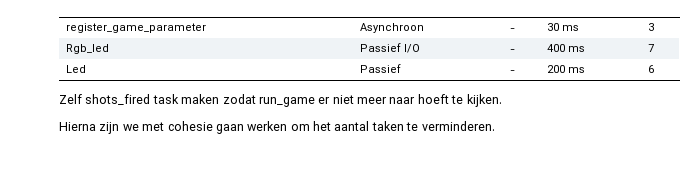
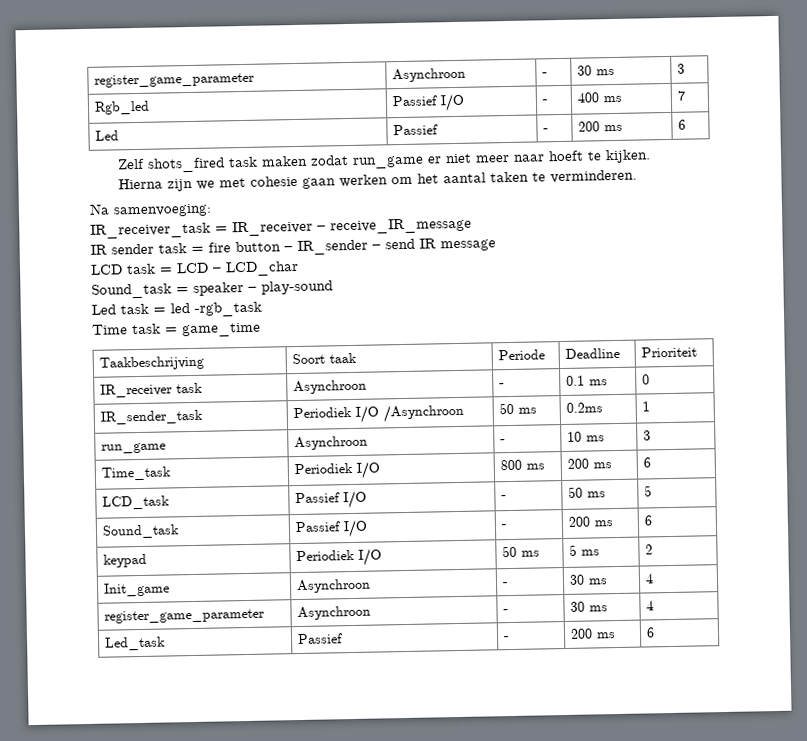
(495, 126) none -> [89,203,212,218] [90,217,472,239] [90,238,496,255] [90,260,299,277] [91,280,333,299] [91,301,262,317] [92,322,261,338] [98,355,204,371] [291,352,357,365] [497,349,545,361] [564,347,620,359] [640,346,697,358] [99,382,203,398] [292,379,367,395] [498,383,505,388] [565,375,608,386] [641,374,650,385] [99,409,203,425] [292,403,464,423] [498,402,537,415] [565,402,603,413] [641,401,650,412] [100,442,166,454] [293,435,368,451] [499,439,506,444] [566,431,605,442] [642,430,651,441] [100,466,172,481] [293,461,381,479] [499,459,545,471] [566,458,612,469] [642,457,651,468] [101,495,170,510] [294,490,367,509] [500,495,507,500] [567,486,606,498] [643,485,652,497] [101,524,180,539] [294,519,368,538] [500,524,507,529] [567,516,613,527] [643,515,652,526] [102,553,147,568] [295,548,382,566] [501,545,540,558] [568,544,600,556] [644,544,653,555] [102,582,170,597] [295,578,371,594] [502,582,509,587] [568,574,608,585] [644,573,654,584] [103,608,265,624] [296,605,371,621] [502,609,509,614] [569,601,608,612] [645,600,654,611] [103,636,166,651] [296,633,343,645] [503,636,510,641] [569,628,616,639] [645,627,655,638] // Na samenvoeging: // IR_receiver_task = IR_receiver – receive_IR_message // IR sender task = fire button – IR_sender – send IR message // LCD task = LCD – LCD_char // Sound_task = speaker – play-sound // Led task = led -rgb_task // Time task = game_time // Taakbeschrijving | Soort taak | Periode | Deadline | Prioriteit // IR_receiver task | Asynchroon | - | 0.1 ms | 0 // IR_sender_task | Periodiek I/O /Asynchroon | 50 ms | 0.2ms | 1 // run_game | Asynchroon | - | 10 ms | 3 // Time_task | Periodiek I/O | 800 ms | 200 ms | 6 // LCD_task | Passief I/O | - | 50 ms | 5 // Sound_task | Passief I/O | - | 200 ms | 6 // keypad | Periodiek I/O | 50 ms | 5 ms | 2 // Init_game | Asynchroon | - | 30 ms | 4 // register_game_parameter | Asynchroon | - | 30 ms | 4 // Led_task | Passief | - | 200 ms | 6

